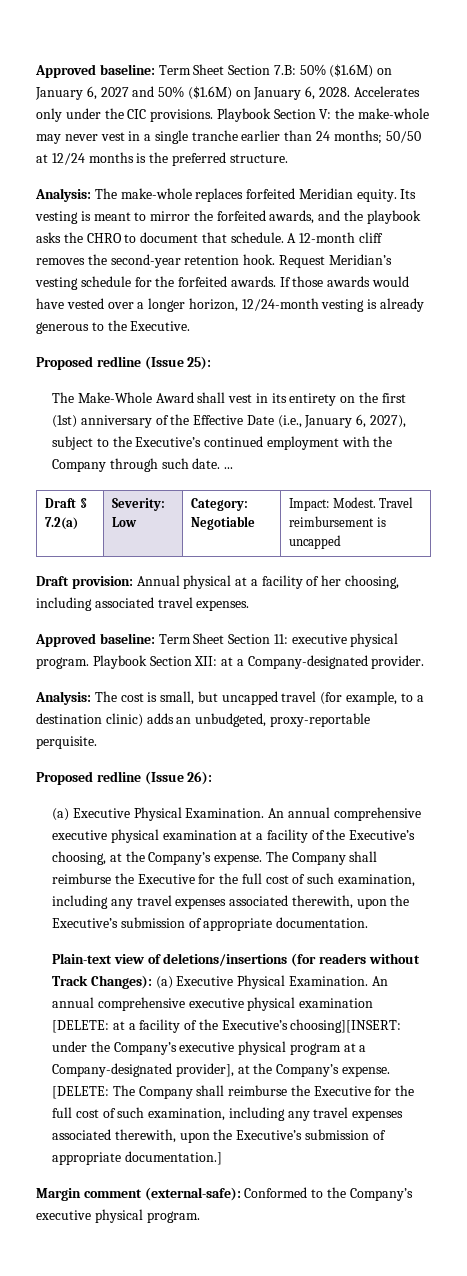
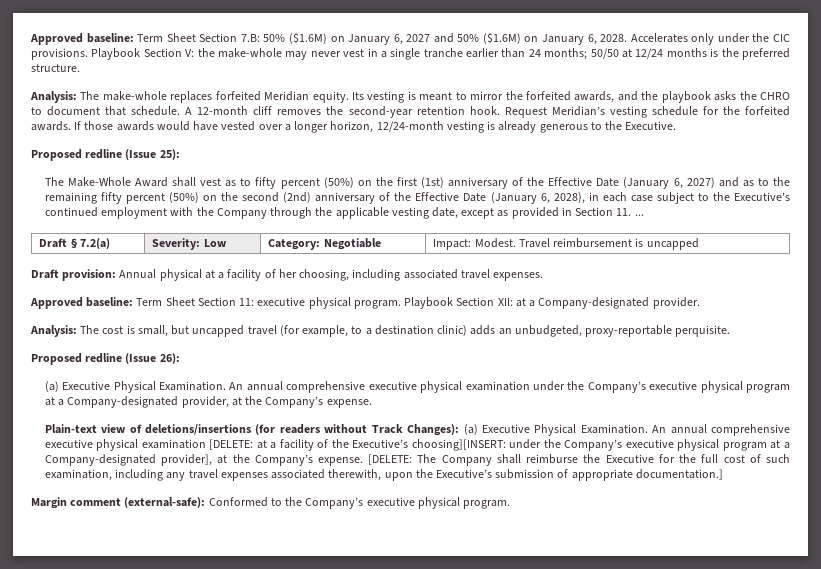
[255,393,337,406] in its entirety -> [225,177,354,189] as to fifty percent (50%)
[277,414,406,428] (i.e., January 6, 2027), -> [623,177,791,189] [44,192,653,204] (January 6, 2027) and as to the remaining fifty percent (50%) on the second (2nd) anniversary of the Effective Date (January 6, 2028), in each case
[161,458,221,469] such date. -> [315,207,632,219] the applicable vesting date, except as provided in Section 11.
[240,829,416,843] [51,851,378,865] [51,873,415,887] [51,895,410,909] [51,917,369,931] at a facility of the Executive’s choosing, at the Company’s expense. The Company shall reimburse the Executive for the full cost of such examination, including any travel expenses associated therewith, upon the Executive’s submission of appropriate documentation. -> [532,381,790,393] [44,396,372,408] under the Company’s executive physical program at a Company-designated provider, at the Company’s expense.

